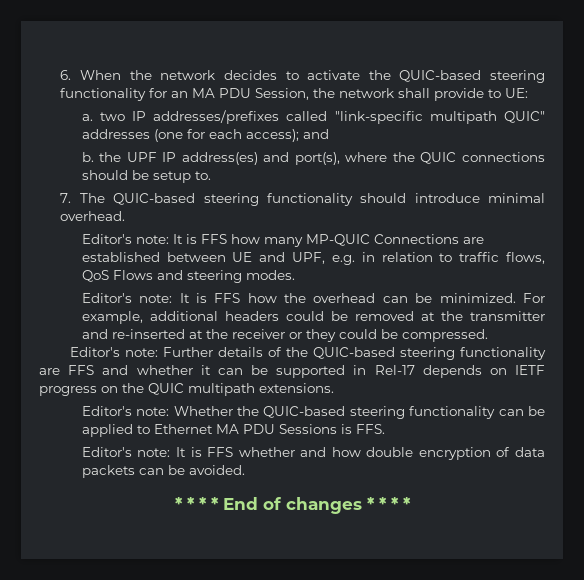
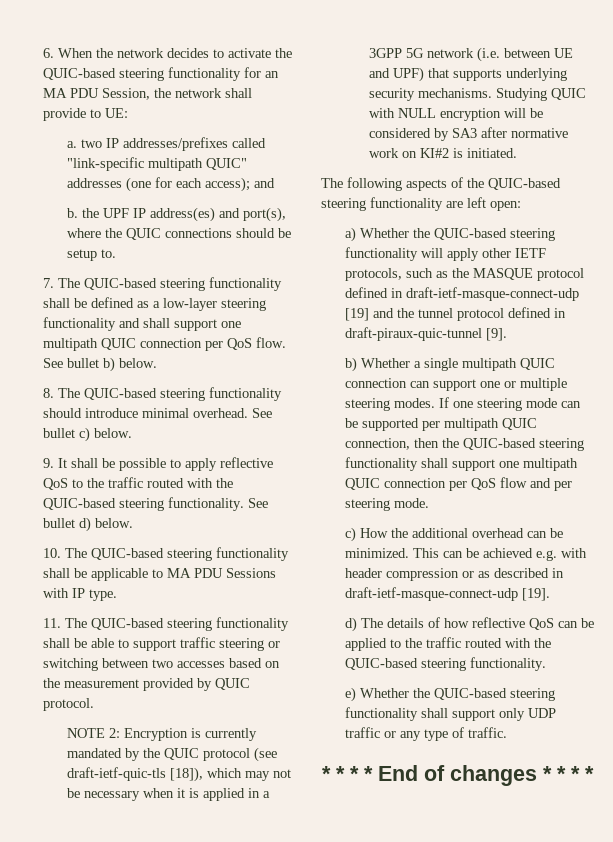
[360,193,545,203] [60,211,126,221] [81,234,484,247] [81,252,545,265] [81,270,295,283] [81,293,545,303] [81,311,545,324] [81,329,488,342] [70,347,264,357] should introduce minimal overhead. // Editor's note: It is FFS how many MP-QUIC Connections are established between UE and UPF, e.g. in relation to traffic flows, QoS Flows and steering modes. // Editor's note: It is FFS how the overhead can be minimized. For example, additional headers could be removed at the transmitter and re-inserted at the receiver or they could be compressed. // Editor's note: Further details -> [42,297,266,311] [42,317,241,331] [42,337,286,351] [42,357,157,372] [42,387,282,401] [42,408,272,418] [42,427,132,442] [42,457,273,471] [42,477,233,490] [42,497,268,511] [42,517,133,532] [42,547,289,561] [42,568,276,581] [42,588,117,601] [42,617,289,631] [42,637,280,651] [42,658,280,671] [42,678,250,691] [42,698,94,711] [66,728,257,741] [66,747,277,762] [66,767,291,782] [66,788,270,801] [368,47,573,62] [368,67,567,82] [368,88,586,101] [368,108,543,121] [368,127,568,141] [368,148,517,158] [321,177,447,191] shall be defined as a low-layer steering functionality and shall support one multipath QUIC connection per QoS flow. See bullet b) below. // 8. The QUIC-based steering functionality should introduce minimal overhead. See bullet c) below. // 9. It shall be possible to apply reflective QoS to the traffic routed with the QUIC-based steering functionality. See bullet d) below. // 10. The QUIC-based steering functionality shall be applicable to MA PDU Sessions with IP type. // 11. The QUIC-based steering functionality shall be able to support traffic steering or switching between two accesses based on the measurement provided by QUIC protocol. // NOTE 2: Encryption is currently mandated by the QUIC protocol (see draft-ietf-quic-tls [18]), which may not be necessary when it is applied in a 3GPP 5G network (i.e. between UE and UPF) that supports underlying security mechanisms. Studying QUIC with NULL encryption will be considered by SA3 after normative work on KI#2 is initiated. // The following aspects
[68,365,545,378] [39,383,334,396] [81,406,545,419] [81,424,385,437] [81,447,545,460] [81,465,245,478] FFS and whether it can be supported in Rel-17 depends on IETF progress on the QUIC multipath extensions. // Editor's note: Whether the QUIC-based steering functionality can be applied to Ethernet MA PDU Sessions is FFS. // Editor's note: It is FFS whether and how double encryption of data packets can be avoided. -> [467,197,521,211] [344,227,555,242] [344,247,546,261] [344,268,584,281] [344,287,579,301] [344,307,566,321] [344,327,507,341] [344,357,555,372] [344,378,567,391] [344,397,581,411] [344,418,537,431] [344,438,584,451] [344,457,578,471] [344,477,572,491] [344,498,429,511] [344,527,563,542] [344,548,587,561] [344,568,564,581] [344,587,550,601] [344,617,594,632] [344,637,551,651] [344,657,546,671] [344,687,555,702] [344,707,556,721] [344,727,507,741] left open: // a) Whether the QUIC-based steering functionality will apply other IETF protocols, such as the MASQUE protocol defined in draft-ietf-masque-connect-udp [19] and the tunnel protocol defined in draft-piraux-quic-tunnel [9]. // b) Whether a single multipath QUIC connection can support one or multiple steering modes. If one steering mode can be supported per multipath QUIC connection, then the QUIC-based steering functionality shall support one multipath QUIC connection per QoS flow and per steering mode. // c) How the additional overhead can be minimized. This can be achieved e.g. with header compression or as described in draft-ietf-masque-connect-udp [19]. // d) The details of how reflective QoS can be applied to the traffic routed with the QUIC-based steering functionality. // e) Whether the QUIC-based steering functionality shall support only UDP traffic or any type of traffic.

